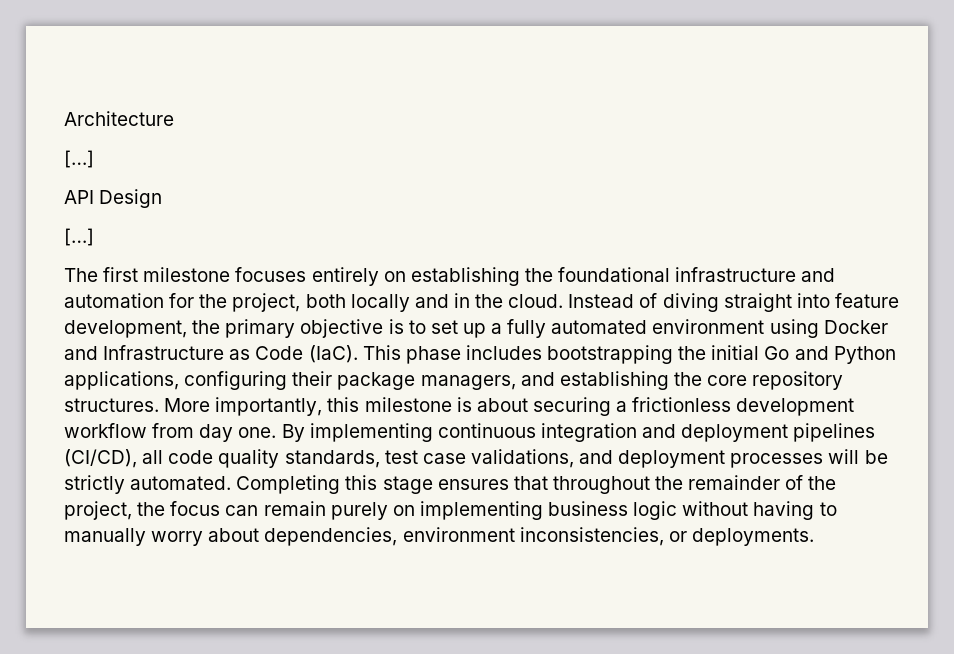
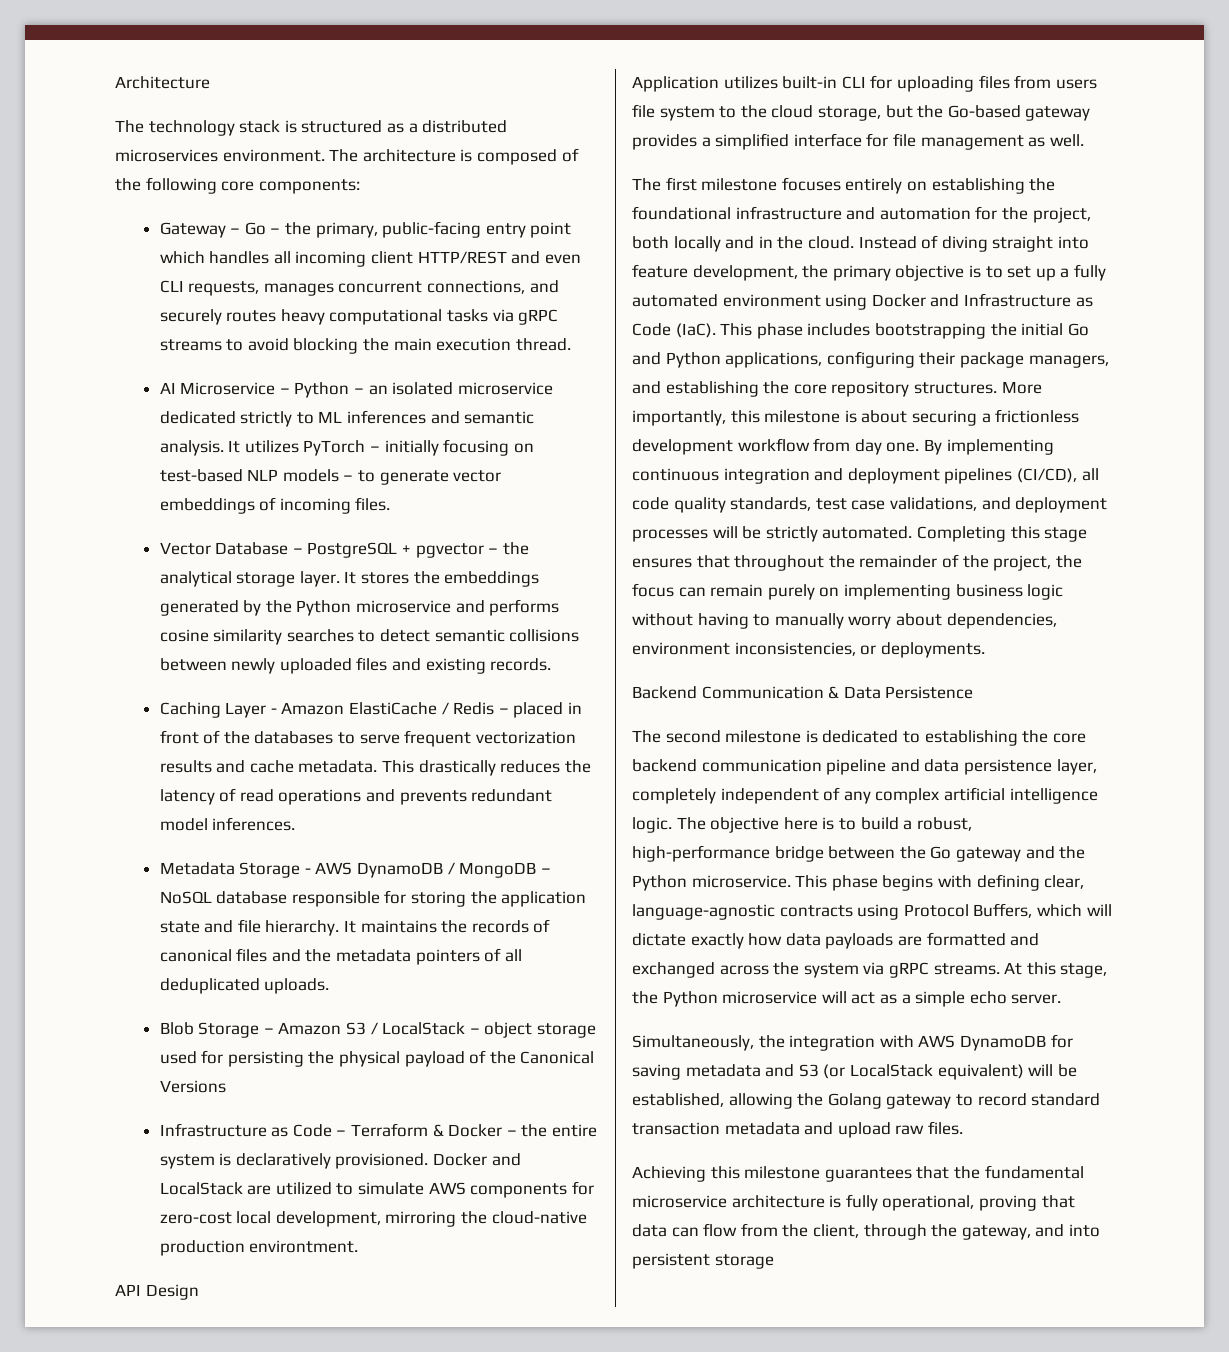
[64,150,94,168] [64,189,163,208] [64,228,94,246] […] // API Design // […] -> [115,120,508,136] [115,148,579,165] [115,177,360,194] [159,221,572,238] [159,251,581,267] [159,280,559,296] [159,309,559,325] [159,338,571,354] [159,382,553,398] [159,410,535,427] [159,439,534,456] [159,469,502,485] [159,497,391,514] [159,542,529,558] [159,571,540,587] [159,599,560,616] [159,629,580,645] [159,657,552,674] [159,702,582,718] [159,730,576,747] [159,760,591,776] [159,788,553,805] [159,817,296,831] [159,862,551,878] [159,890,587,907] [159,919,551,936] [159,948,522,965] [159,978,330,994] [159,1022,596,1038] [159,1050,595,1067] [159,1080,226,1093] [159,1123,597,1137] [159,1153,521,1169] [159,1181,594,1198] [159,1211,587,1227] [159,1240,359,1256] [115,1284,199,1300] [632,75,1097,92] [632,104,1091,121] [632,133,1084,150] The technology stack is structured as a distributed microservices environment. The architecture is composed of the following core components: // Gateway – Go – the primary, public-facing entry point which handles all incoming client HTTP/REST and even CLI requests, manages concurrent connections, and securely routes heavy computational tasks via gRPC streams to avoid blocking the main execution thread. // AI Microservice – Python – an isolated microservice dedicated strictly to ML inferences and semantic analysis. It utilizes PyTorch – initially focusing on test-based NLP models – to generate vector embeddings of incoming files. // Vector Database – PostgreSQL + pgvector – the analytical storage layer. It stores the embeddings generated by the Python microservice and performs cosine similarity searches to detect semantic collisions between newly uploaded files and existing records. // Caching Layer - Amazon ElastiCache / Redis – placed in front of the databases to serve frequent vectorization results and cache metadata. This drastically reduces the latency of read operations and prevents redundant model inferences. // Metadata Storage - AWS DynamoDB / MongoDB – NoSQL database responsible for storing the application state and file hierarchy. It maintains the records of canonical files and the metadata pointers of all deduplicated uploads. // Blob Storage – Amazon S3 / LocalStack – object storage used for persisting the physical payload of the Canonical Versions // Infrastructure as Code – Terraform & Docker – the entire system is declaratively provisioned. Docker and LocalStack are utilized to simulate AWS components for zero-cost local development, mirroring the cloud-native production environtment. // API Design // Application utilizes built-in CLI for uploading files from users file system to the cloud storage, but the Go-based gateway provides a simplified interface for file management as well.
(814, 537) none -> [632,686,974,699] [632,730,1086,746] [632,759,1097,775] [632,787,1098,804] [632,817,972,833] [632,845,1086,862] [632,874,1085,891] [632,903,1112,920] [632,932,1040,949] [632,962,1108,978] [632,991,1062,1007] [632,1034,1073,1051] [632,1064,1077,1080] [632,1093,1101,1109] [632,1121,963,1138] [632,1165,1084,1182] [632,1194,1075,1211] [632,1223,1100,1240] [632,1253,774,1269] // Backend Communication & Data Persistence // The second milestone is dedicated to establishing the core backend communication pipeline and data persistence layer, completely independent of any complex artificial intelligence logic. The objective here is to build a robust, high-performance bridge between the Go gateway and the Python microservice. This phase begins with defining clear, language-agnostic contracts using Protocol Buffers, which will dictate exactly how data payloads are formatted and exchanged across the system via gRPC streams. At this stage, the Python microservice will act as a simple echo server. // Simultaneously, the integration with AWS DynamoDB for saving metadata and S3 (or LocalStack equivalent) will be established, allowing the Golang gateway to record standard transaction metadata and upload raw files. // Achieving this milestone guarantees that the fundamental microservice architecture is fully operational, proving that data can flow from the client, through the gateway, and into persistent storage

